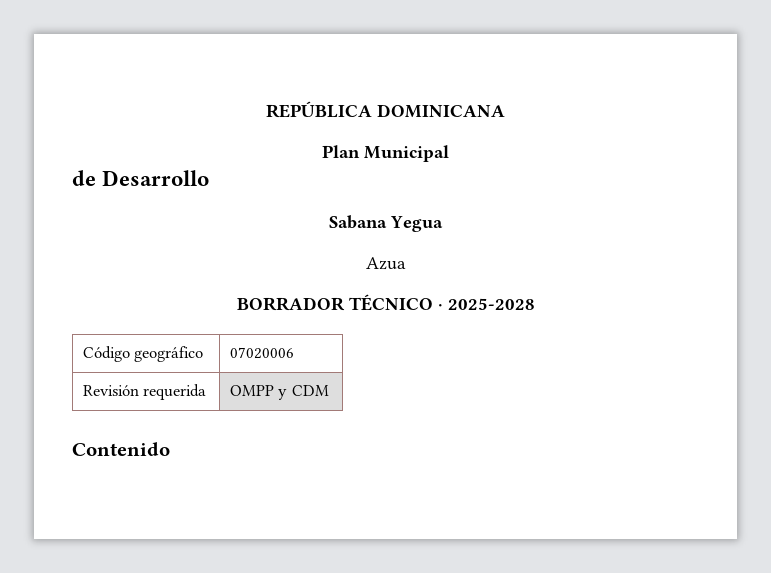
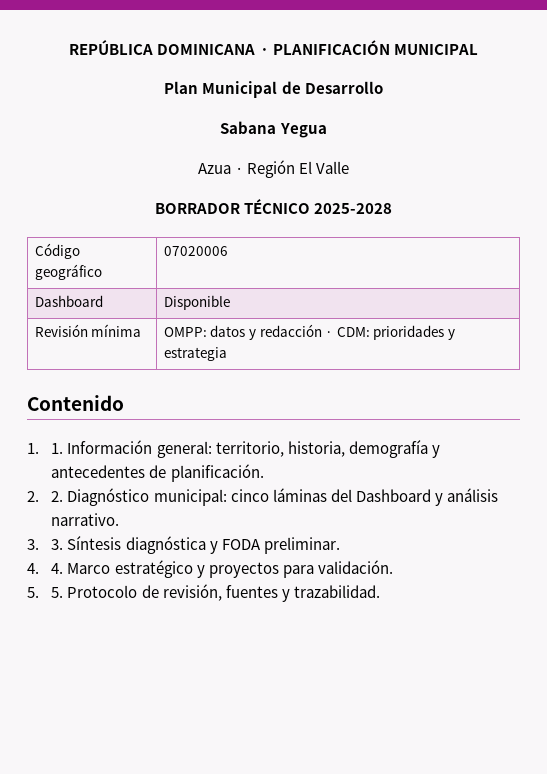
(505, 111) none -> [259,40,478,55] · PLANIFICACIÓN MUNICIPAL
(449, 153) // -> (278, 89) none
(406, 263) none -> [234,160,350,178] · Región El Valle
[437,304,443,310] · -> (310, 206) none
(294, 353) none -> [34,295,103,307] [163,295,230,310] // Dashboard | Disponible
[143,384,207,400] [229,385,329,400] [72,442,170,456] requerida | OMPP y CDM // Contenido -> [91,324,142,337] [163,324,456,340] [163,347,227,361] [27,395,124,411] [27,440,440,458] [51,464,264,482] [27,488,498,506] [51,513,120,526] [27,536,340,554] [27,560,393,578] [27,584,380,602] mínima | OMPP: datos y redacción · CDM: prioridades y estrategia // Contenido // 1. 1. Información general: territorio, historia, demografía y antecedentes de planificación. // 2. 2. Diagnóstico municipal: cinco láminas del Dashboard y análisis narrativo. // 3. 3. Síntesis diagnóstica y FODA preliminar. // 4. 4. Marco estratégico y proyectos para validación. // 5. 5. Protocolo de revisión, fuentes y trazabilidad.

